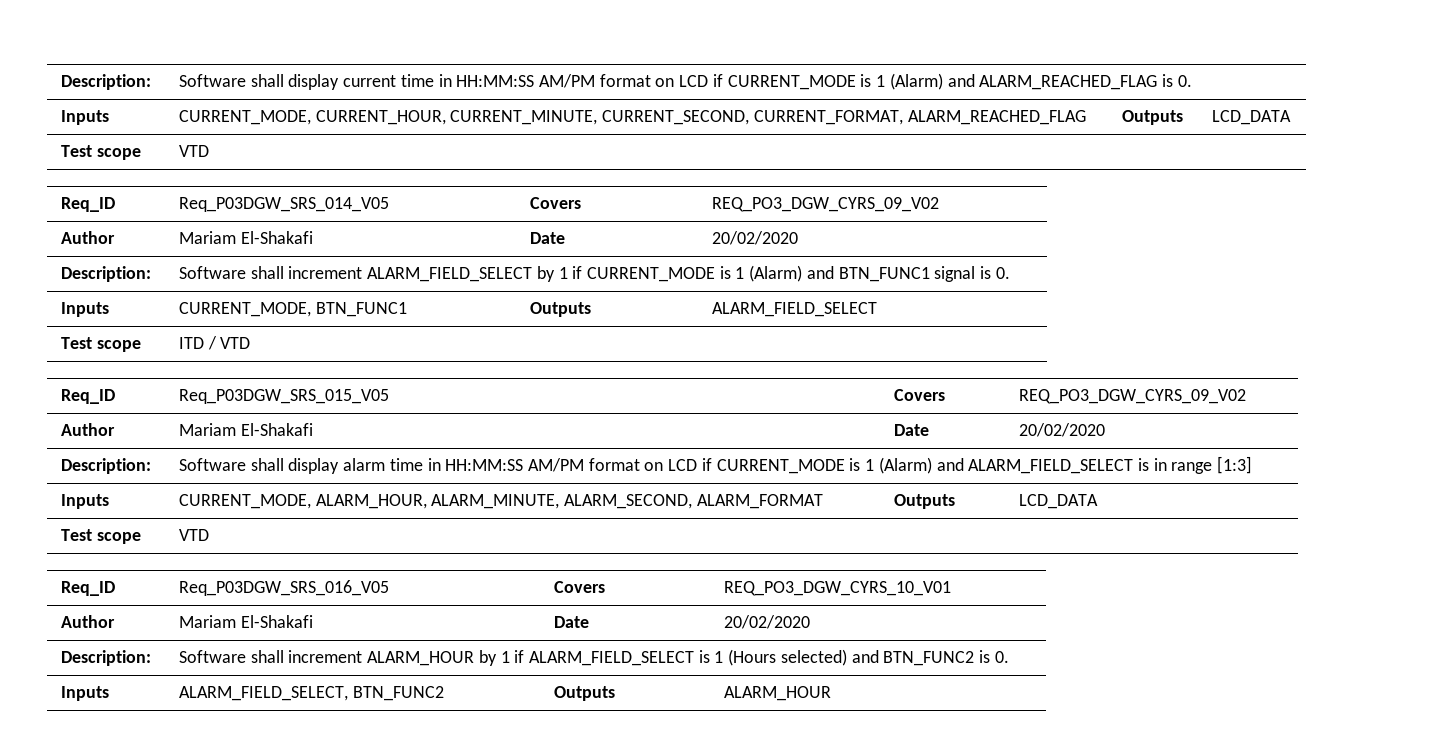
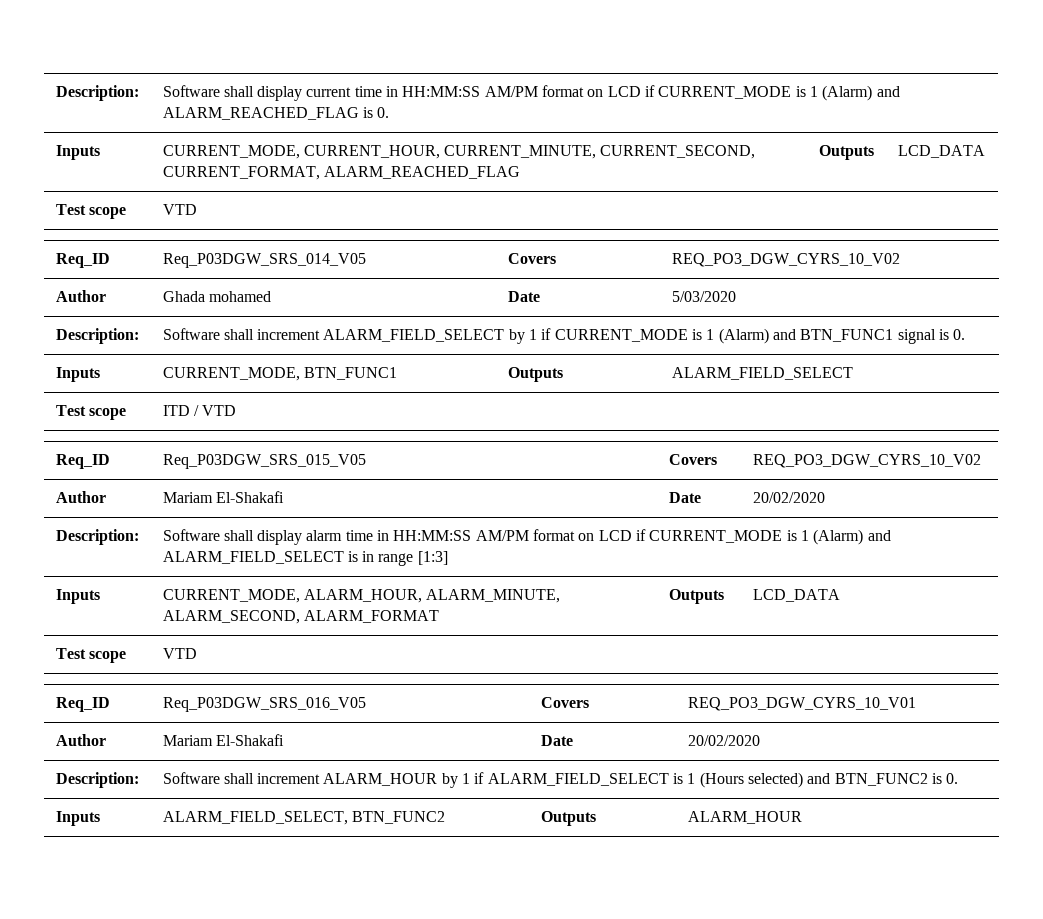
[711,197,939,212] [60,231,115,244] [178,231,313,244] [529,232,565,244] [711,231,798,245] REQ_PO3_DGW_CYRS_09_V02 // Author | Mariam El-Shakafi | Date | 20/02/2020 -> [671,253,900,267] [55,290,106,302] [162,291,271,302] [507,291,540,302] [671,291,736,302] REQ_PO3_DGW_CYRS_10_V02 // Author | Ghada mohamed | Date | 5/03/2020
[1018,389,1246,404] REQ_PO3_DGW_CYRS_09_V02 -> [752,454,981,468] REQ_PO3_DGW_CYRS_10_V02

